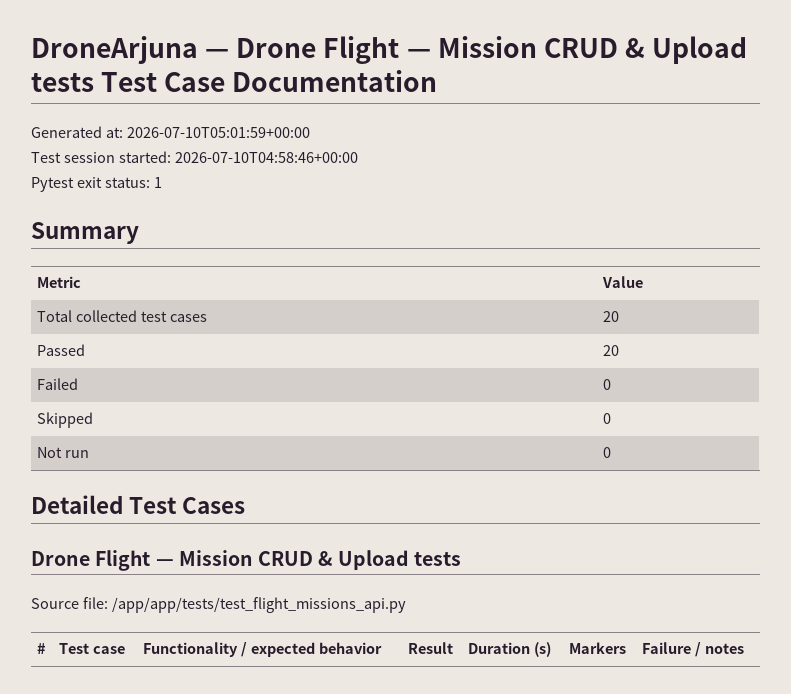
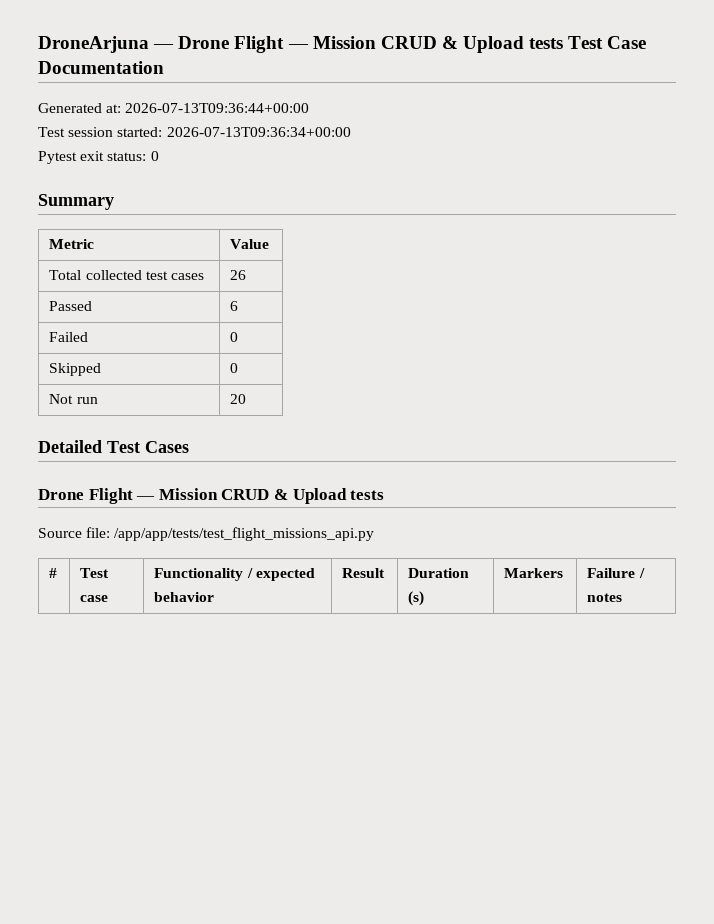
[126,127,310,138] 2026-07-10T05:01:59+00:00 -> [125,103,310,113] 2026-07-13T09:36:44+00:00
[174,152,358,163] 2026-07-10T04:58:46+00:00 -> [166,127,351,137] 2026-07-13T09:36:34+00:00
[153,177,162,188] 1 -> [150,151,159,161] 0
[602,311,619,322] 20 -> [230,270,247,280] 26
[602,345,619,356] 20 -> [230,301,239,311] 6
[602,447,611,458] 0 -> [230,394,247,404] 20

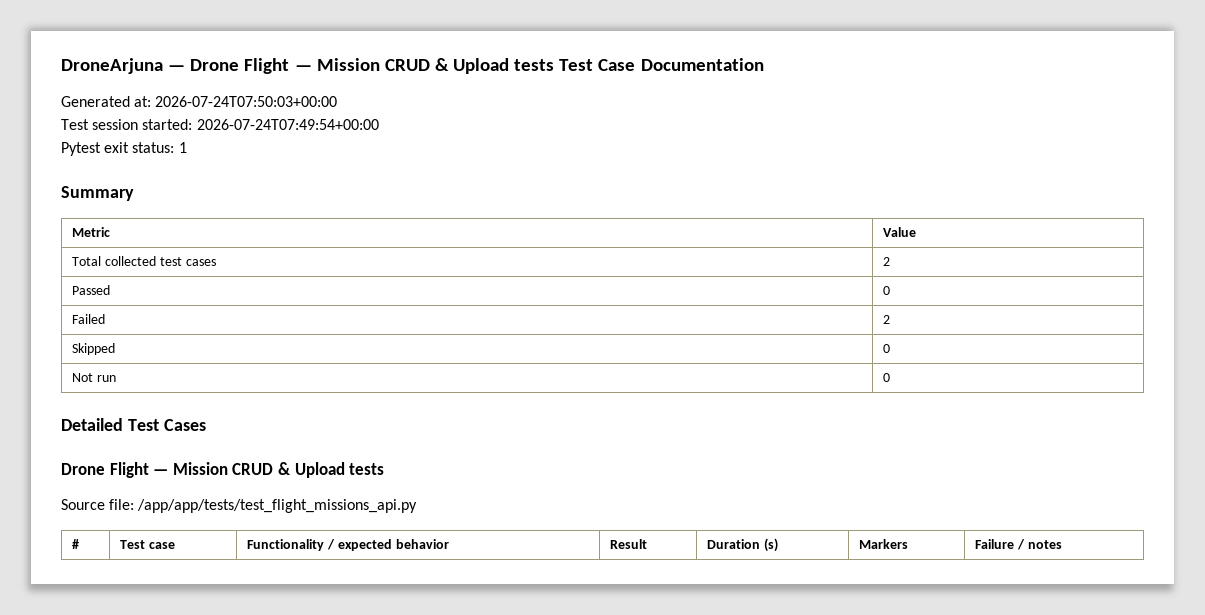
[125,103,310,113] 2026-07-13T09:36:44+00:00 -> [155,96,338,107] 2026-07-24T07:50:03+00:00
[166,127,351,137] 2026-07-13T09:36:34+00:00 -> [196,119,379,130] 2026-07-24T07:49:54+00:00
[150,151,159,161] 0 -> [178,142,187,153] 1
[230,270,247,280] 26 -> [883,257,891,266] 2
[230,301,239,311] 6 -> [883,286,891,295] 0
[230,332,239,342] 0 -> [883,315,891,324] 2
[230,394,247,404] 20 -> [883,373,891,382] 0

